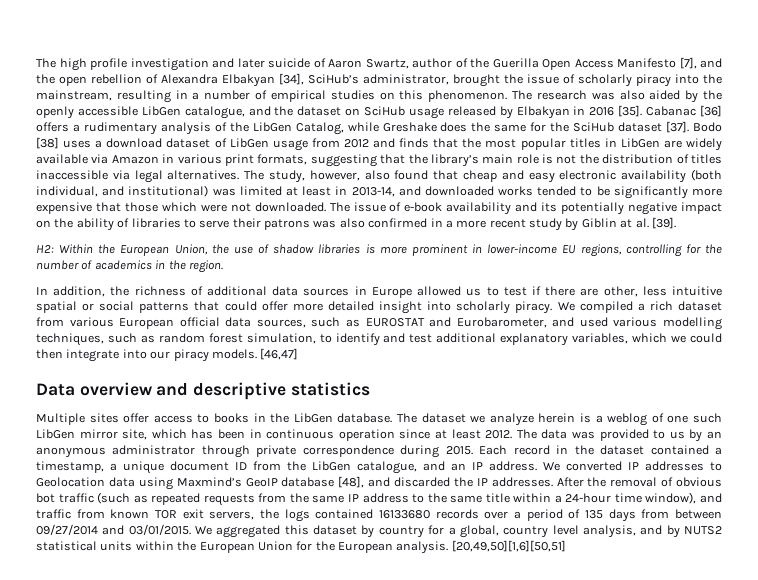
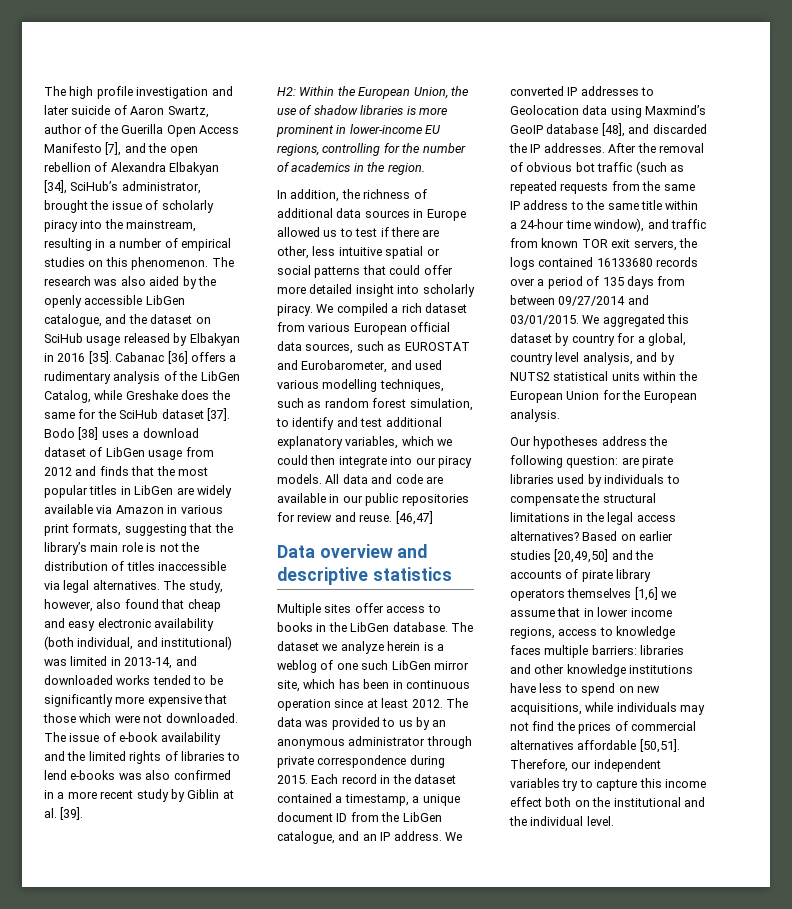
[285,186,332,196] at least -> (108, 661) none
[541,202,722,215] [36,218,310,231] its potentially negative impact on the ability of libraries to serve their patrons -> [67,751,241,764] [44,770,116,780] the limited rights of libraries to lend e-books
(257, 354) none -> [325,474,443,484] [277,493,469,506] [277,512,393,522] All data and code are available in our public repositories for review and reuse.
[451,540,566,552] [20,49,50][1,6][50,51] -> [510,436,668,449] [510,455,674,468] [510,474,680,487] [510,493,656,506] [510,512,676,525] [510,531,674,541] [510,549,654,563] [510,569,652,582] [510,587,677,601] [510,607,672,617] [510,626,676,639] [510,645,685,658] [510,664,694,677] [510,683,660,696] [510,702,706,715] [510,721,696,734] [510,739,680,753] [510,759,661,772] [510,778,706,791] [510,797,705,807] [509,816,614,826] // Our hypotheses address the following question: are pirate libraries used by individuals to compensate the structural limitations in the legal access alternatives? Based on earlier studies [20,49,50] and the accounts of pirate library operators themselves [1,6] we assume that in lower income regions, access to knowledge faces multiple barriers: libraries and other knowledge institutions have less to spend on new acquisitions, while individuals may not find the prices of commercial alternatives affordable [50,51]. Therefore, our independent variables try to capture this income effect both on the institutional and the individual level.

